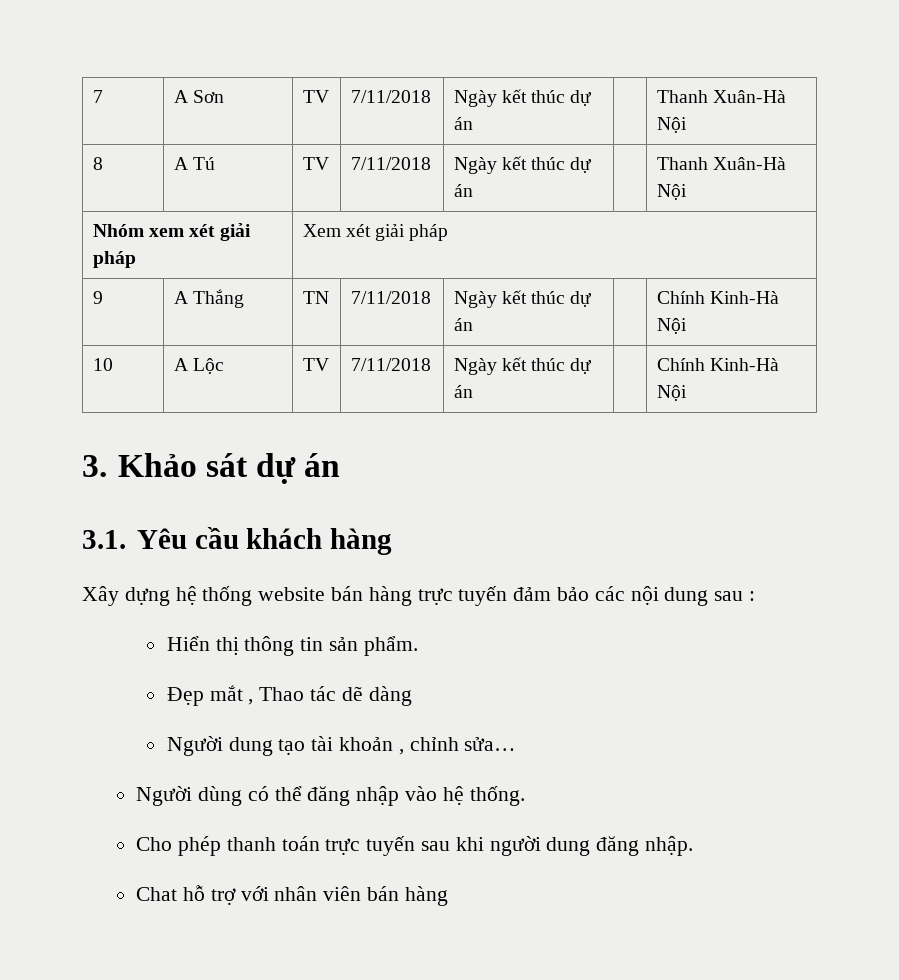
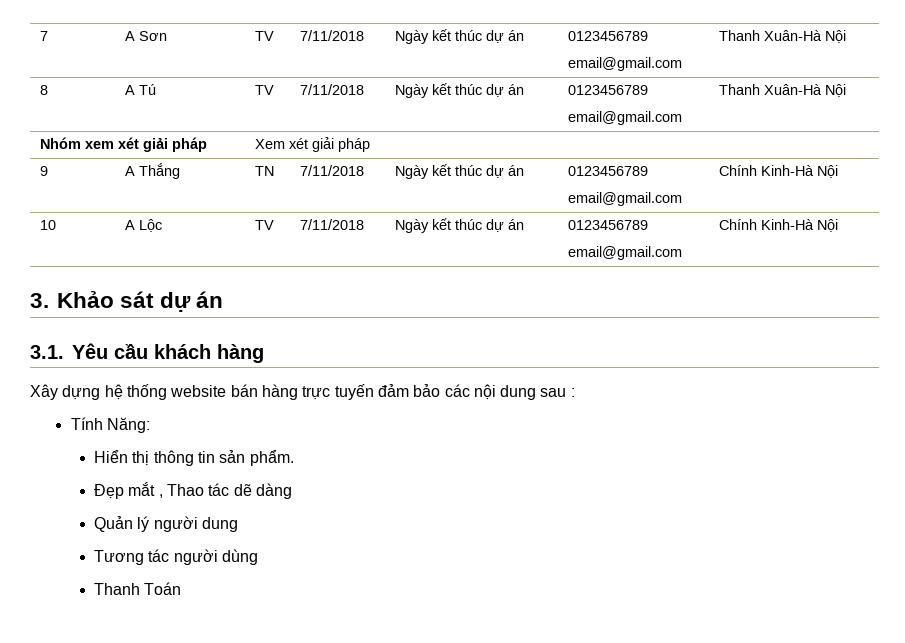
(473, 123) none -> [567,31,648,41] [567,57,682,71] 0123456789 // email@gmail.com
(473, 190) none -> [567,85,648,95] [567,111,682,125] 0123456789 // email@gmail.com
(473, 324) none -> [567,166,648,176] [567,192,682,206] 0123456789 // email@gmail.com
(473, 391) none -> [567,220,648,230] [567,246,682,260] 0123456789 // email@gmail.com
(756, 596) none -> [70,417,151,433] // Tính Năng:
[166,736,517,756] [136,786,525,806] [136,836,694,856] [136,885,448,906] Người dung tạo tài khoản , chỉnh sửa… // Người dùng có thể đăng nhập vào hệ thống. // Cho phép thanh toán trực tuyến sau khi người dung đăng nhập. // Chat hỗ trợ với nhân viên bán hàng -> [94,516,238,532] [94,549,258,565] [94,582,182,595] Quản lý người dung // Tương tác người dùng // Thanh Toán

